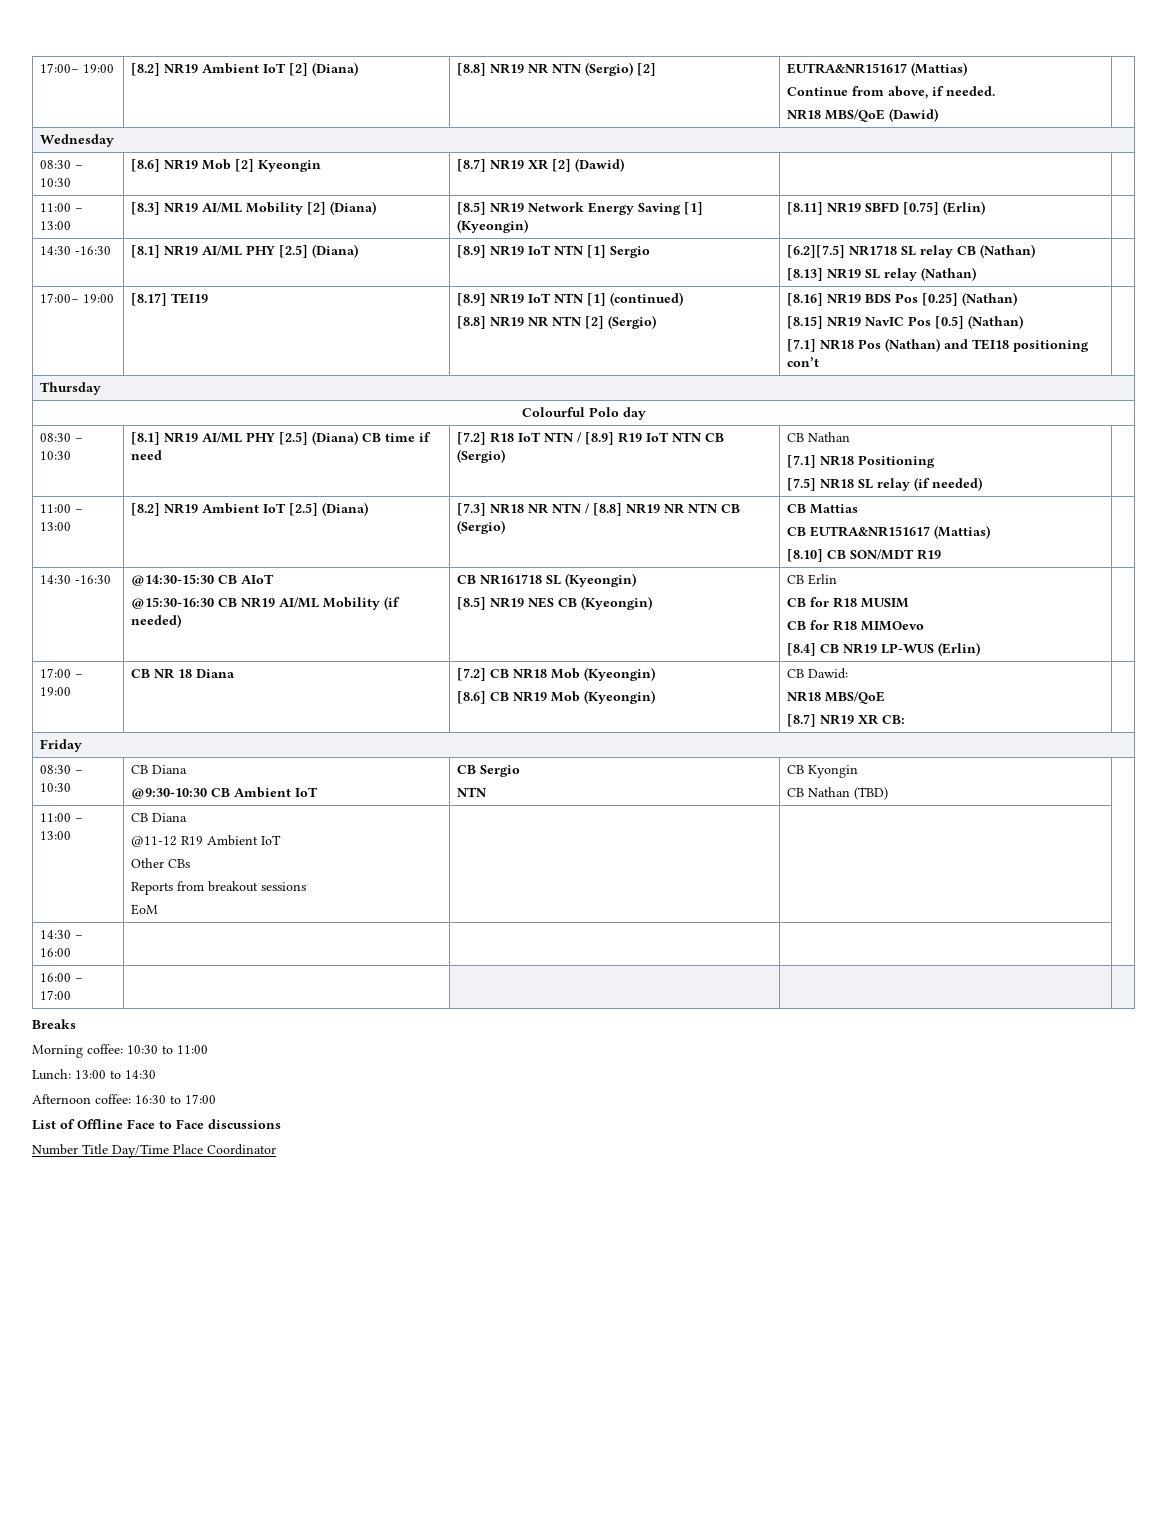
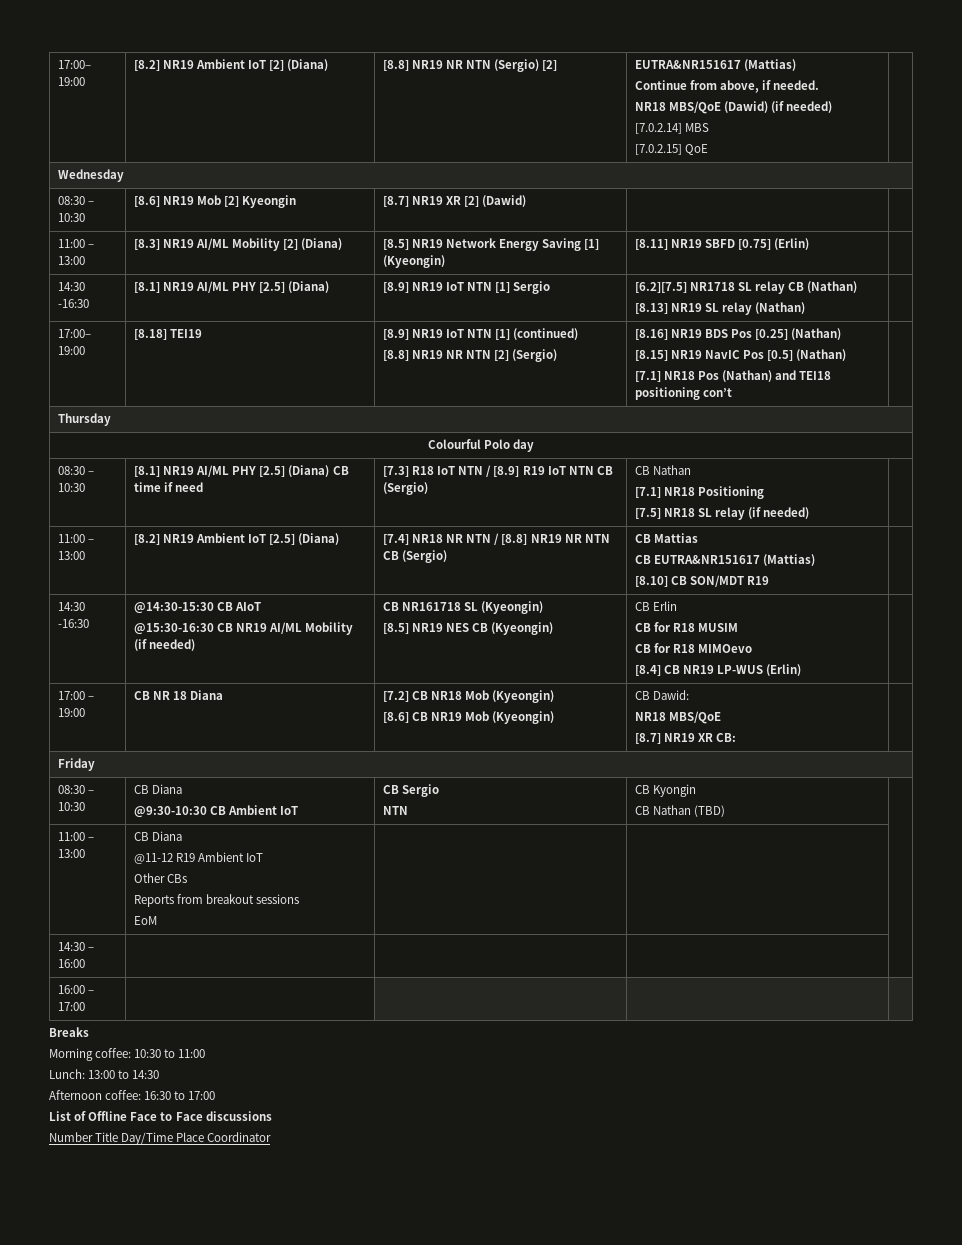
(938, 115) none -> [771,101,833,113] [634,123,710,134] [634,144,709,155] (if needed) // [7.0.2.14] MBS // [7.0.2.15] QoE
[130,293,167,306] [8.17] -> [133,329,167,340] [8.18]
[456,432,486,445] [7.2] -> [382,466,409,477] [7.3]
[456,503,486,516] [7.3] -> [382,534,409,545] [7.4]

